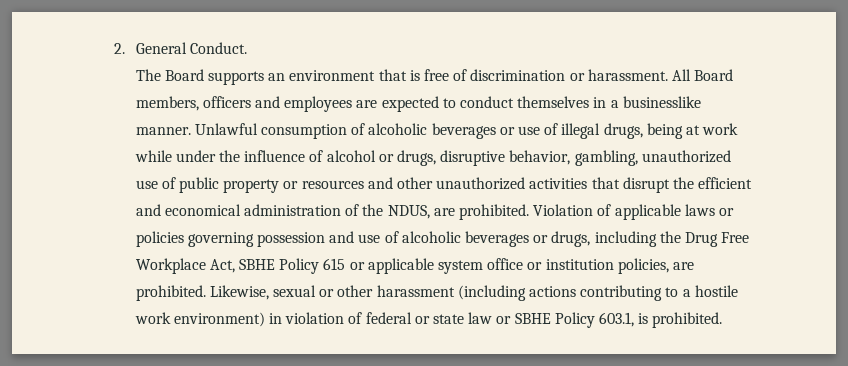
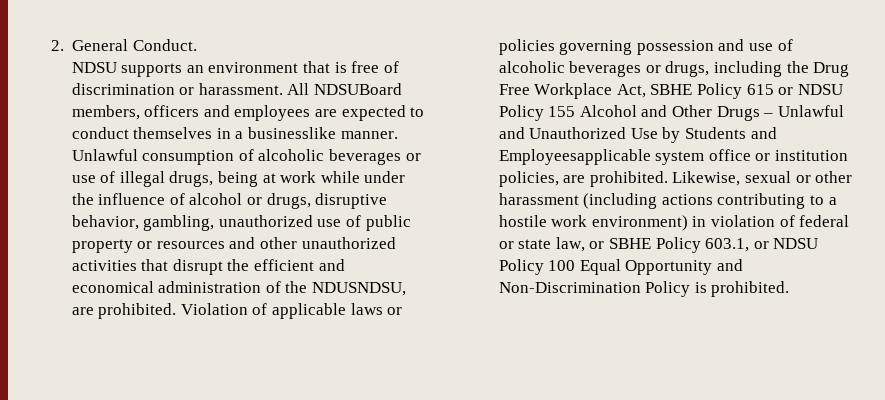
[135,69,204,81] The Board -> [71,62,117,73] NDSU
[694,69,734,81] Board -> [314,83,403,95] NDSUBoard
[387,205,430,219] NDUS, -> [312,282,407,296] NDUSNDSU,
[367,258,434,274] applicable -> [797,84,843,95] [498,105,844,121] [498,127,777,143] [498,149,651,165] NDSU Policy 155 Alcohol and Other Drugs – Unlawful and Unauthorized Use by Students and Employeesapplicable
[468,312,493,324] law -> [555,237,585,252] law,
(634, 319) none -> [753,238,819,249] [498,259,744,275] [498,281,691,297] or NDSU Policy 100 Equal Opportunity and Non-Discrimination Policy

